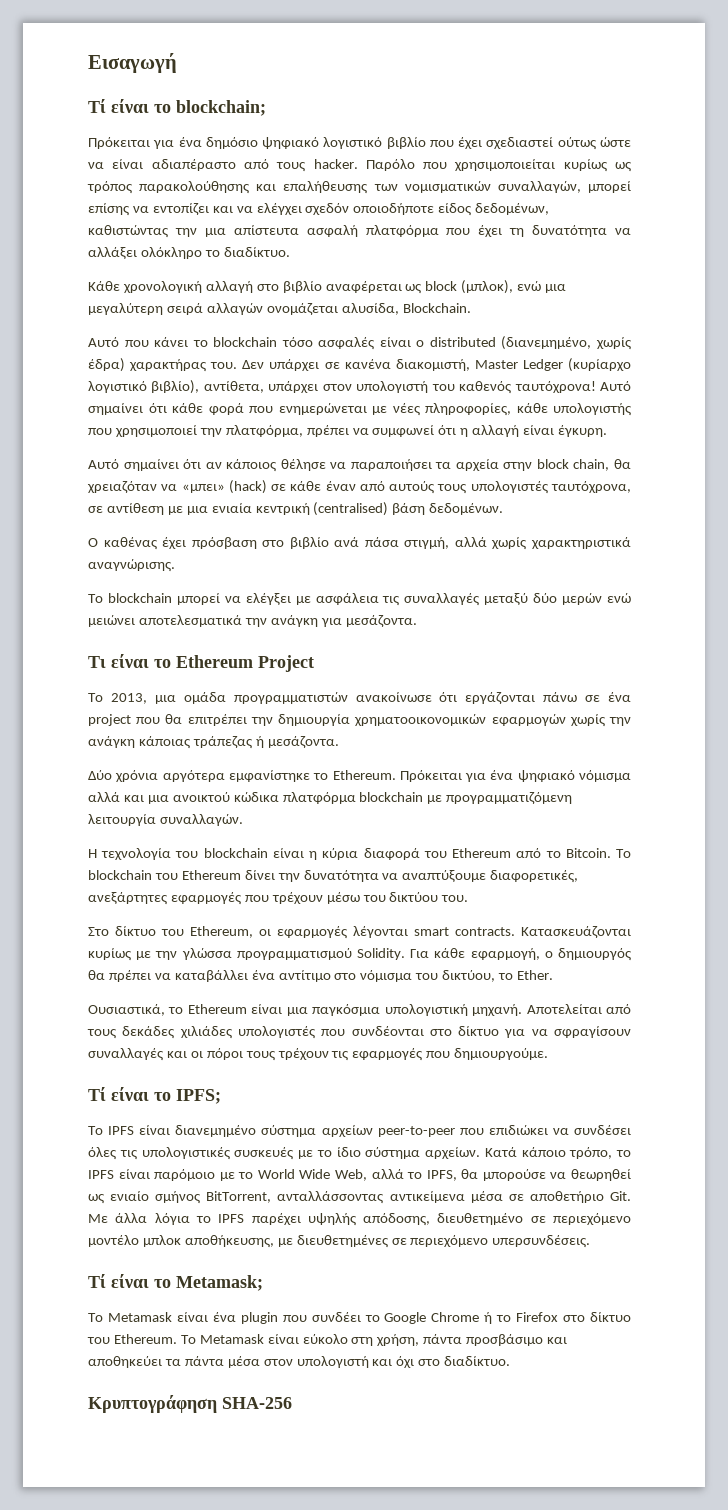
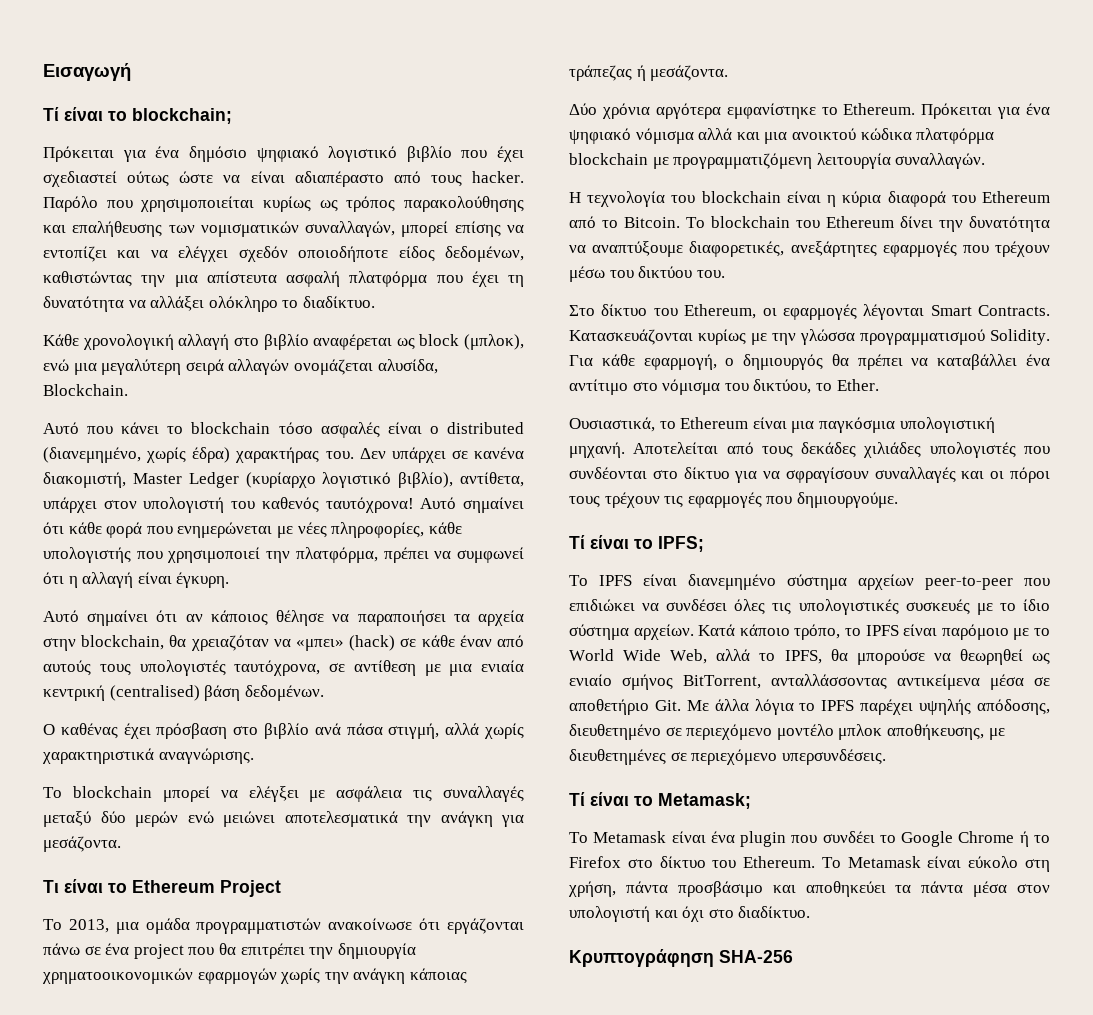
[536,459,610,471] block chain, -> [81,635,165,650] blockchain,
[414,927,515,936] smart contracts. -> [930,305,1050,316] Smart Contracts.

